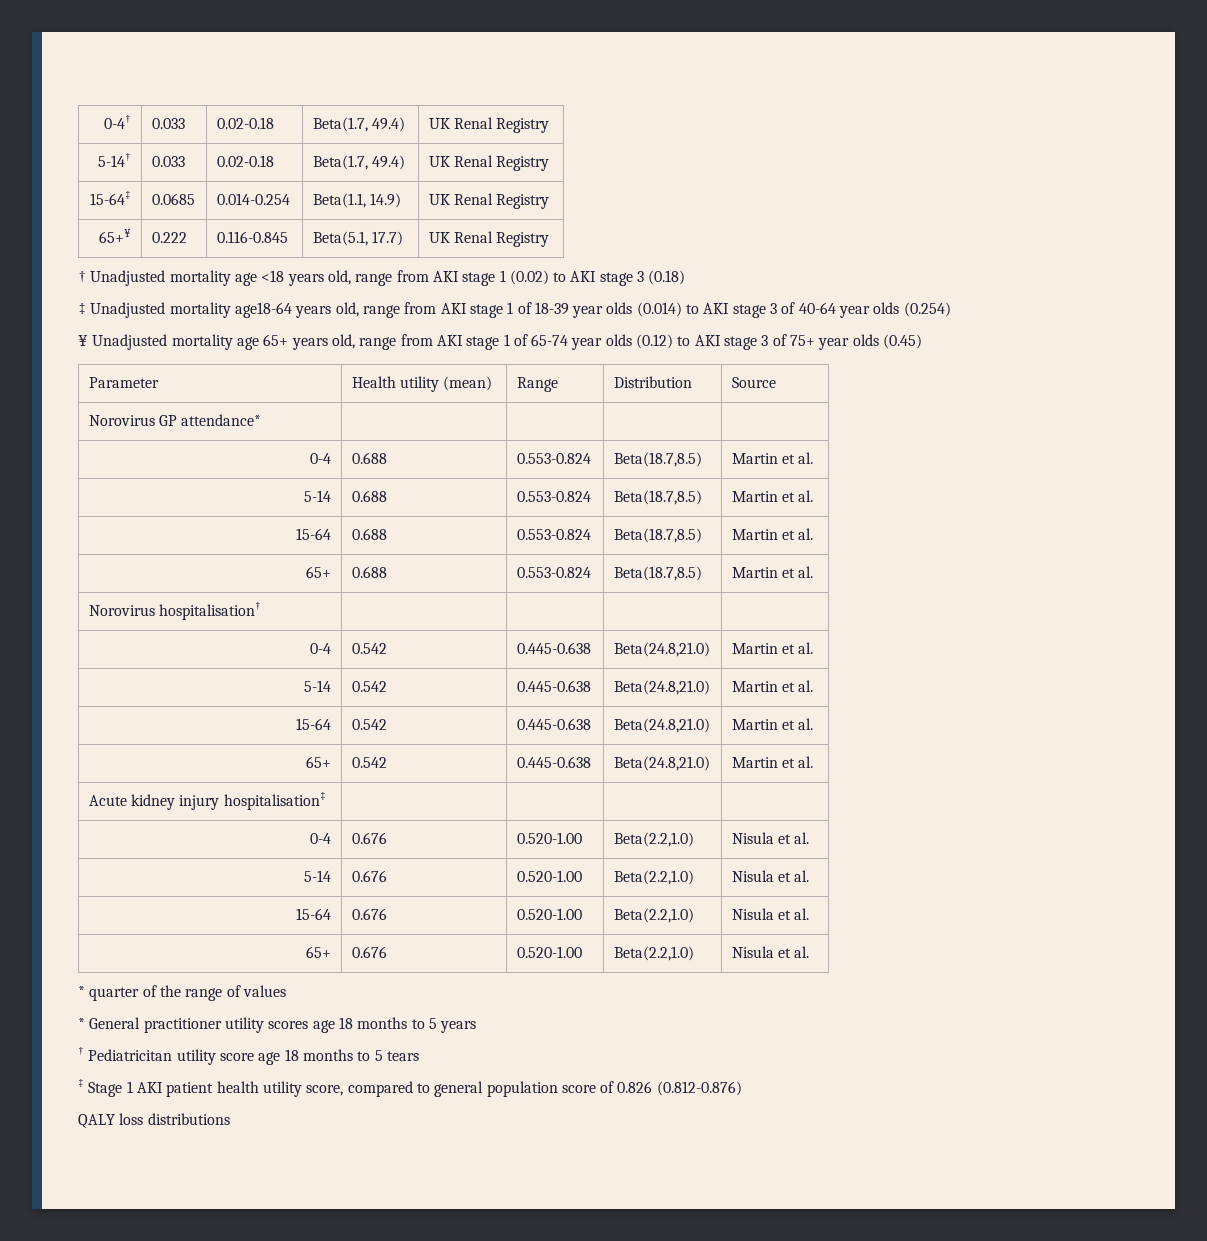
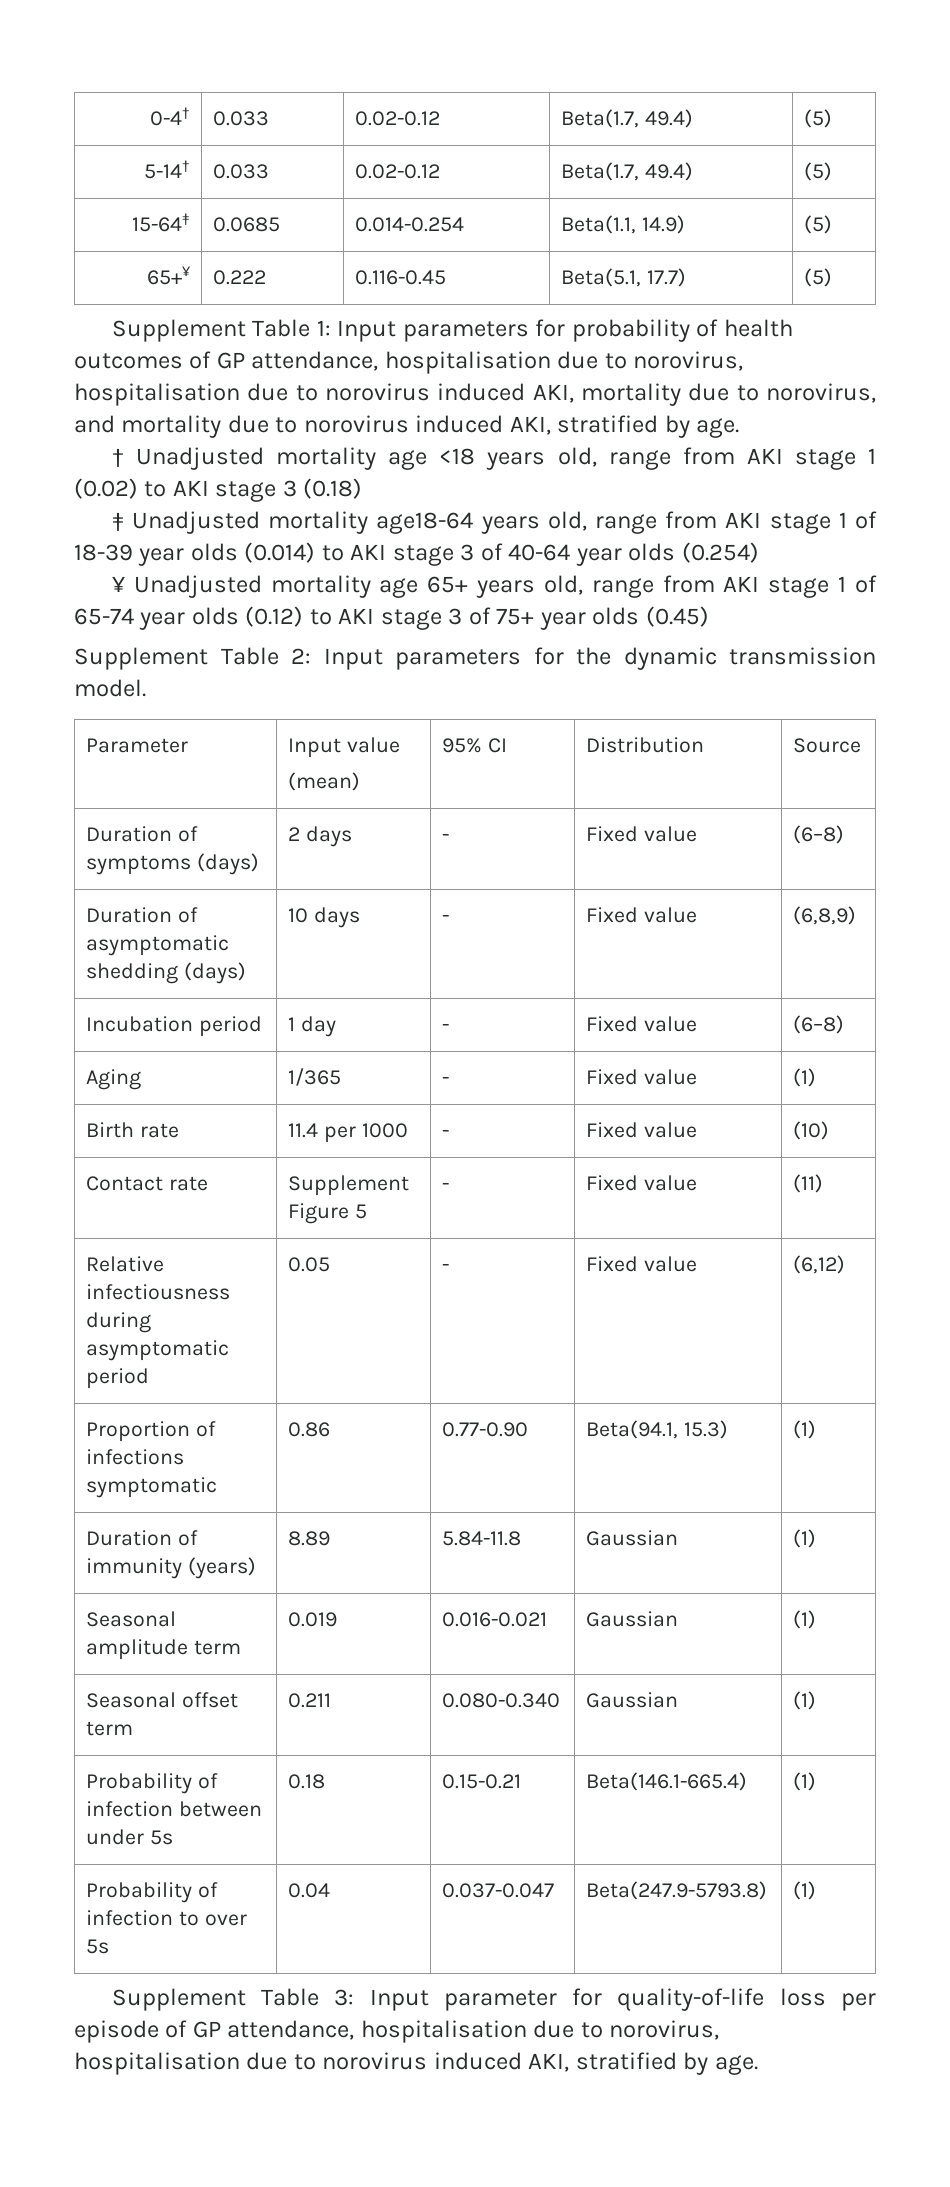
[216,117,274,129] [312,117,406,132] [428,117,550,133] 0.02-0.18 | Beta(1.7, 49.4) | UK Renal Registry -> [355,111,441,126] [561,109,694,128] [804,109,833,128] 0.02-0.12 | Beta(1.7, 49.4) | (5)
[216,155,274,167] [312,155,406,170] [428,155,550,171] 0.02-0.18 | Beta(1.7, 49.4) | UK Renal Registry -> [355,164,441,179] [561,162,694,181] [804,162,833,181] 0.02-0.12 | Beta(1.7, 49.4) | (5)
[428,193,550,209] UK Renal Registry -> [804,215,833,234] (5)
[216,231,288,243] 0.116-0.845 -> [355,270,447,285] 0.116-0.45
[428,231,550,247] UK Renal Registry -> [804,268,833,287] [111,319,793,342] [74,351,744,374] [74,383,876,406] [74,415,740,438] (5) // Supplement Table 1: Input parameters for probability of health outcomes of GP attendance, hospitalisation due to norovirus, hospitalisation due to norovirus induced AKI, mortality due to norovirus, and mortality due to norovirus induced AKI, stratified by age.
(923, 341) none -> [74,647,876,670] [74,679,146,697] // Supplement Table 2: Input parameters for the dynamic transmission model.
[351,376,440,392] Health utility -> [288,737,401,758] Input value //
[516,377,558,392] Range -> [442,738,508,753] 95% CI
[88,414,262,426] [310,453,332,464] [351,452,387,464] [516,453,591,464] [613,452,702,467] [731,452,814,464] [304,490,332,502] [351,490,387,502] [516,491,591,502] [613,490,702,505] [731,490,814,502] [296,528,332,540] [351,528,387,540] [516,529,591,540] [613,528,702,543] [731,528,814,540] [306,566,332,578] [351,566,387,578] [516,567,591,578] [613,566,702,581] [731,566,814,578] [88,602,262,620] [310,643,332,654] [351,643,387,654] [516,642,591,654] [613,642,710,657] [731,642,814,654] [304,680,332,692] [351,681,387,692] [516,680,591,692] [613,680,710,695] [731,680,814,692] [296,718,332,730] [351,719,387,730] [516,718,591,730] [613,718,710,733] [731,718,814,730] [306,756,332,768] [351,757,387,768] [516,756,591,768] [613,756,710,771] [731,756,814,768] [88,792,326,810] [310,833,332,844] [351,832,387,844] [516,832,582,844] [613,832,694,847] [731,832,810,844] [304,870,332,882] [351,870,387,882] [516,870,582,882] [613,870,694,885] [731,870,810,882] [296,908,332,920] [351,908,387,920] [516,908,582,920] [613,908,694,923] [731,908,810,920] [306,946,332,958] [351,946,387,958] [516,946,582,958] [613,946,694,961] [731,946,810,958] [78,985,286,1001] [78,1017,477,1033] [78,1047,419,1065] [78,1079,742,1097] [78,1113,230,1128] Norovirus GP attendance* | | | | // 0-4 | 0.688 | 0.553-0.824 | Beta(18.7,8.5) | Martin et al. // 5-14 | 0.688 | 0.553-0.824 | Beta(18.7,8.5) | Martin et al. // 15-64 | 0.688 | 0.553-0.824 | Beta(18.7,8.5) | Martin et al. // 65+ | 0.688 | 0.553-0.824 | Beta(18.7,8.5) | Martin et al. // Norovirus hospitalisation† | | | | // 0-4 | 0.542 | 0.445-0.638 | Beta(24.8,21.0) | Martin et al. // 5-14 | 0.542 | 0.445-0.638 | Beta(24.8,21.0) | Martin et al. // 15-64 | 0.542 | 0.445-0.638 | Beta(24.8,21.0) | Martin et al. // 65+ | 0.542 | 0.445-0.638 | Beta(24.8,21.0) | Martin et al. // Acute kidney injury hospitalisation‡ | | | | // 0-4 | 0.676 | 0.520-1.00 | Beta(2.2,1.0) | Nisula et al. // 5-14 | 0.676 | 0.520-1.00 | Beta(2.2,1.0) | Nisula et al. // 15-64 | 0.676 | 0.520-1.00 | Beta(2.2,1.0) | Nisula et al. // 65+ | 0.676 | 0.520-1.00 | Beta(2.2,1.0) | Nisula et al. // * quarter of the range of values // * General practitioner utility scores age 18 months to 5 years // † Pediatricitan utility score age 18 months to 5 tears // ‡ Stage 1 AKI patient health utility score, compared to general population score of 0.826 (0.812-0.876) // QALY loss distributions -> [86,826,199,842] [86,853,260,875] [288,826,353,847] [442,834,450,841] [586,826,698,842] [793,825,845,844] [86,907,199,923] [86,935,230,956] [86,962,247,984] [288,907,361,928] [442,915,450,922] [586,907,698,923] [793,906,857,925] [86,1016,263,1037] [288,1016,337,1037] [442,1024,450,1031] [586,1016,698,1032] [793,1015,845,1034] [86,1069,142,1090] [288,1068,342,1086] [442,1077,450,1084] [586,1069,698,1085] [793,1068,817,1087] [86,1122,180,1138] [288,1123,409,1143] [442,1130,450,1137] [586,1122,698,1138] [793,1121,830,1140] [86,1176,209,1191] [288,1175,410,1196] [288,1203,368,1224] [442,1183,450,1190] [586,1175,698,1191] [793,1174,824,1193] [86,1256,165,1272] [86,1284,231,1300] [86,1312,152,1333] [86,1340,230,1361] [86,1368,150,1389] [288,1257,331,1272] [442,1264,450,1271] [586,1256,698,1272] [793,1255,846,1274] [86,1421,217,1442] [86,1449,185,1465] [86,1477,218,1498] [288,1422,331,1437] [442,1422,529,1437] [586,1420,729,1439] [793,1420,817,1439] [86,1530,199,1546] [86,1557,257,1579] [288,1531,331,1546] [442,1531,522,1546] [586,1530,679,1546] [793,1529,817,1548] [86,1611,177,1627] [86,1639,242,1660] [288,1612,338,1627] [442,1612,548,1627] [586,1611,679,1627] [793,1610,817,1629] [86,1692,239,1708] [86,1721,134,1736] [288,1693,332,1708] [442,1693,561,1708] [586,1692,679,1708] [793,1691,817,1710] [86,1773,219,1794] [86,1801,263,1817] [86,1829,174,1845] [288,1774,326,1789] [442,1774,522,1789] [586,1772,748,1791] [793,1772,817,1791] [86,1882,219,1903] [86,1910,248,1926] [86,1939,110,1954] [288,1883,331,1898] [442,1883,555,1898] [586,1881,768,1900] [793,1881,817,1900] [111,1988,876,2011] [74,2020,720,2043] [74,2052,758,2075] Duration of symptoms (days) | 2 days | - | Fixed value | (6–8) // Duration of asymptomatic shedding (days) | 10 days | - | Fixed value | (6,8,9) // Incubation period | 1 day | - | Fixed value | (6–8) // Aging | 1/365 | - | Fixed value | (1) // Birth rate | 11.4 per 1000 | - | Fixed value | (10) // Contact rate | Supplement Figure 5 | - | Fixed value | (11) // Relative infectiousness during asymptomatic period | 0.05 | - | Fixed value | (6,12) // Proportion of infections symptomatic | 0.86 | 0.77-0.90 | Beta(94.1, 15.3) | (1) // Duration of immunity (years) | 8.89 | 5.84-11.8 | Gaussian | (1) // Seasonal amplitude term | 0.019 | 0.016-0.021 | Gaussian | (1) // Seasonal offset term | 0.211 | 0.080-0.340 | Gaussian | (1) // Probability of infection between under 5s | 0.18 | 0.15-0.21 | Beta(146.1-665.4) | (1) // Probability of infection to over 5s | 0.04 | 0.037-0.047 | Beta(247.9-5793.8) | (1) // Supplement Table 3: Input parameter for quality-of-life loss per episode of GP attendance, hospitalisation due to norovirus, hospitalisation due to norovirus induced AKI, stratified by age.

